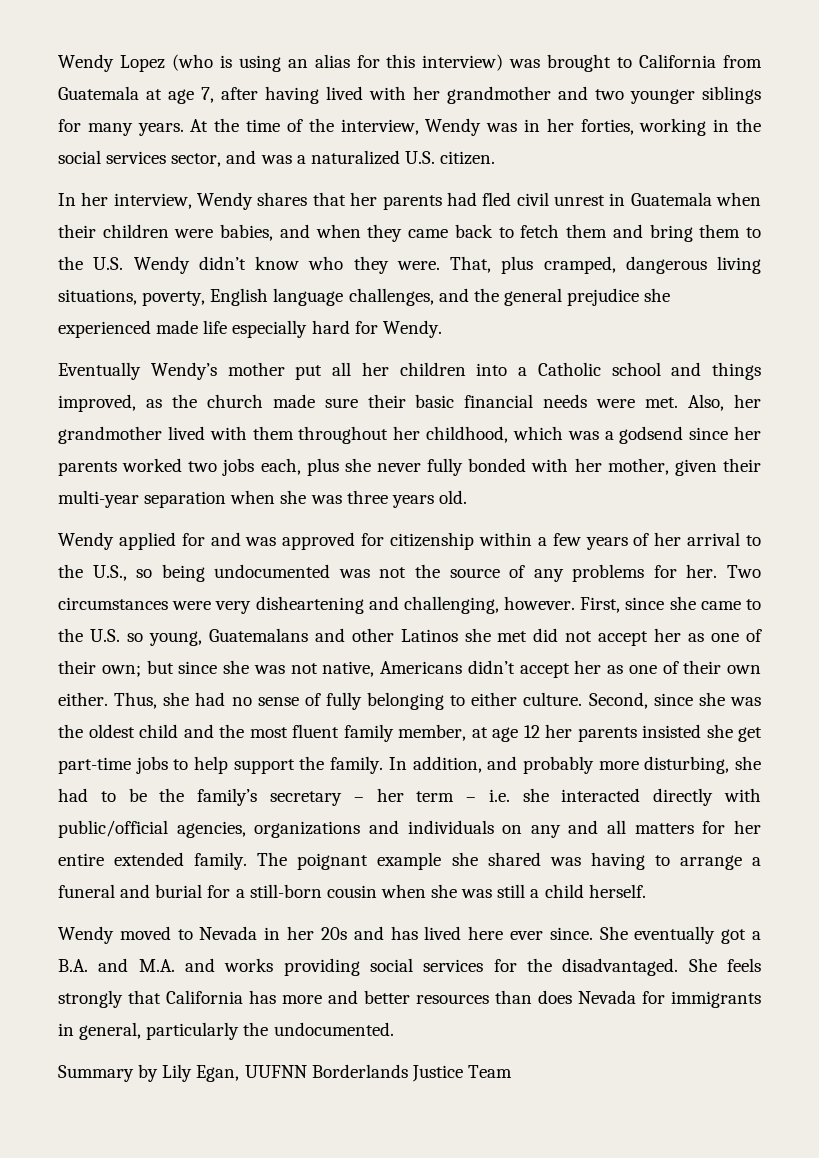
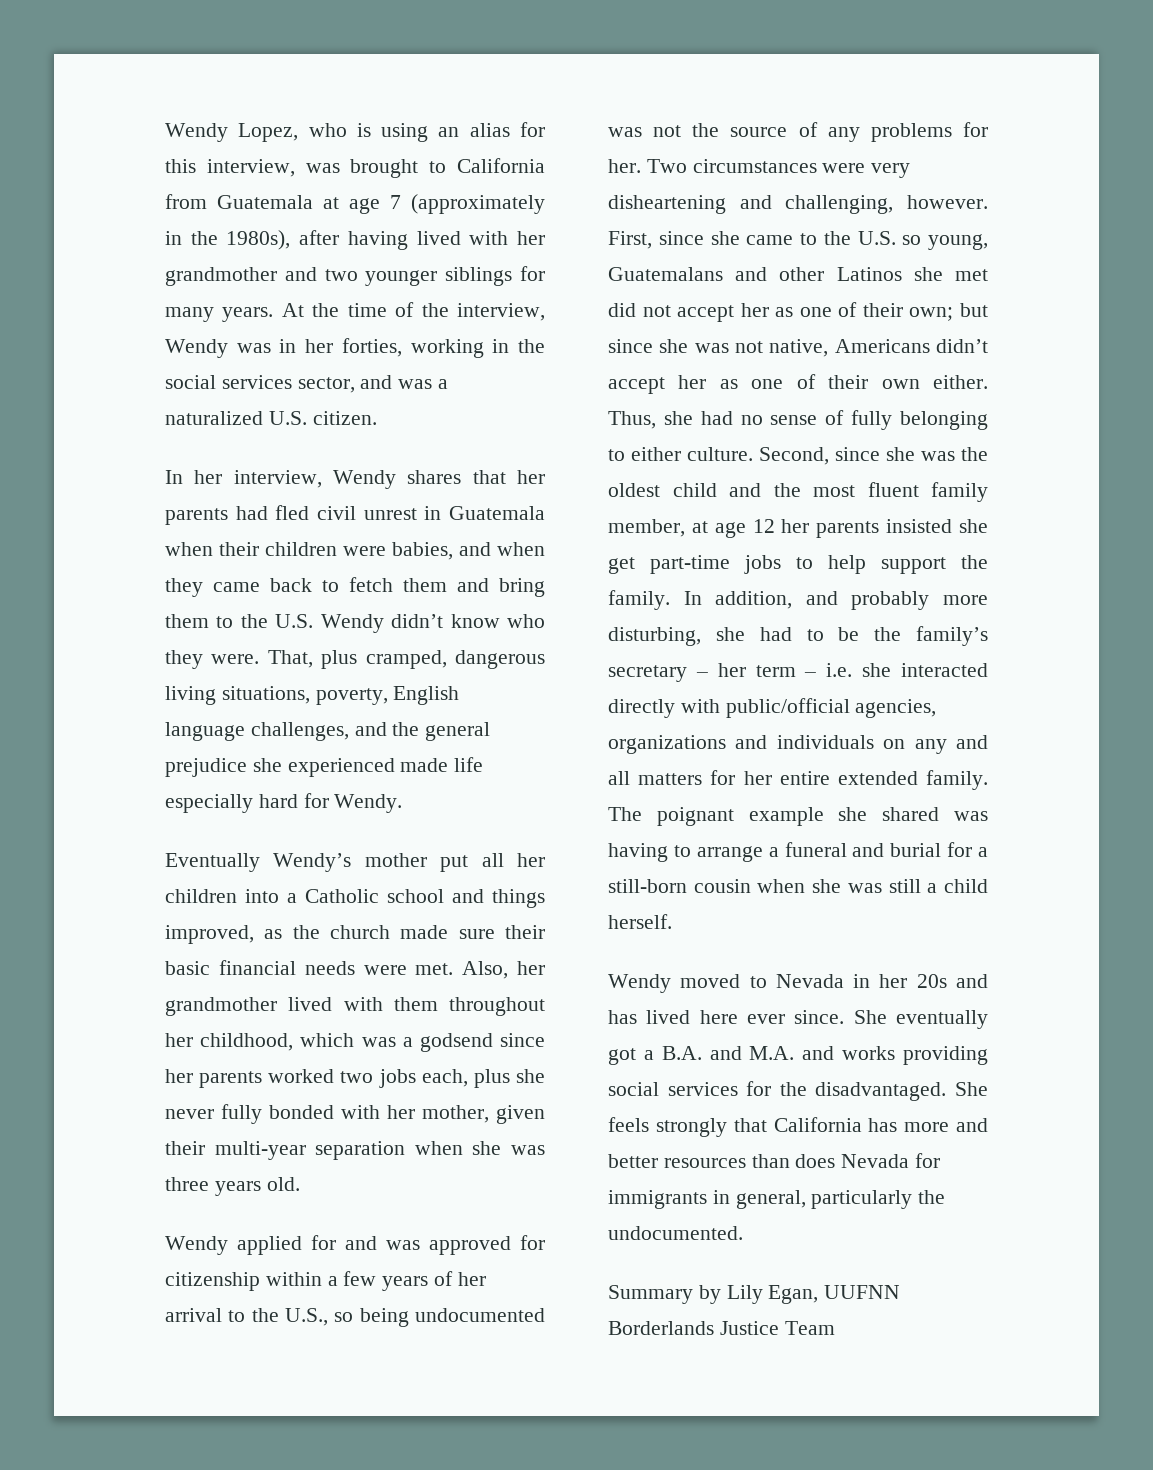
[58,54,213,72] Wendy Lopez (who -> [165,123,347,142] Wendy Lopez, who
[422,54,504,71] interview) -> [206,159,295,177] interview,
[201,87,214,103] 7, -> [390,194,545,214] [165,230,291,250] 7 (approximately in the 1980s),

